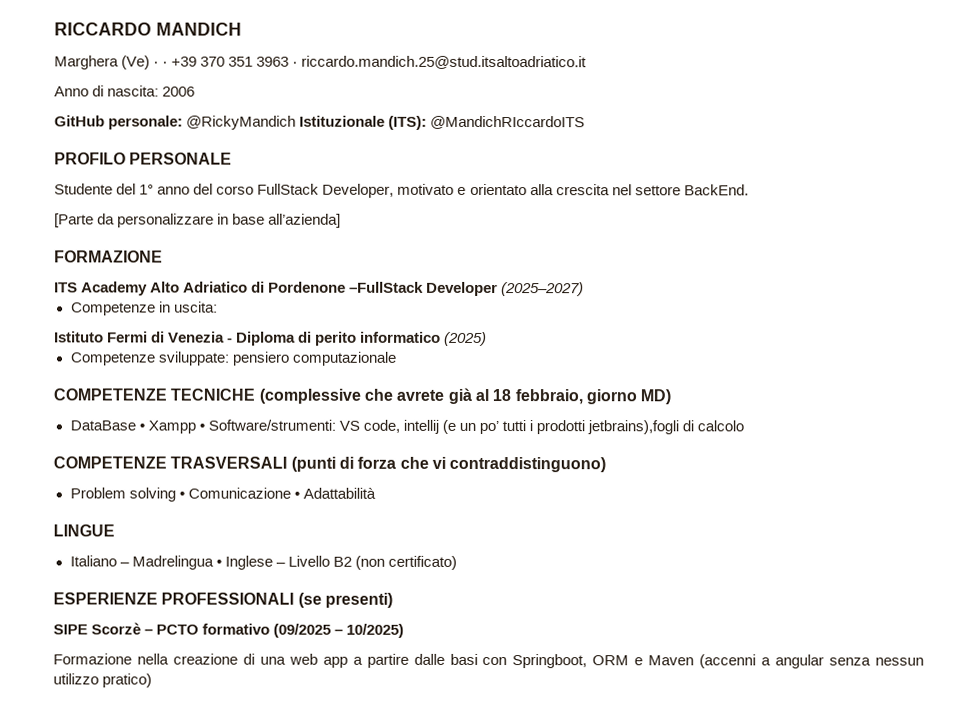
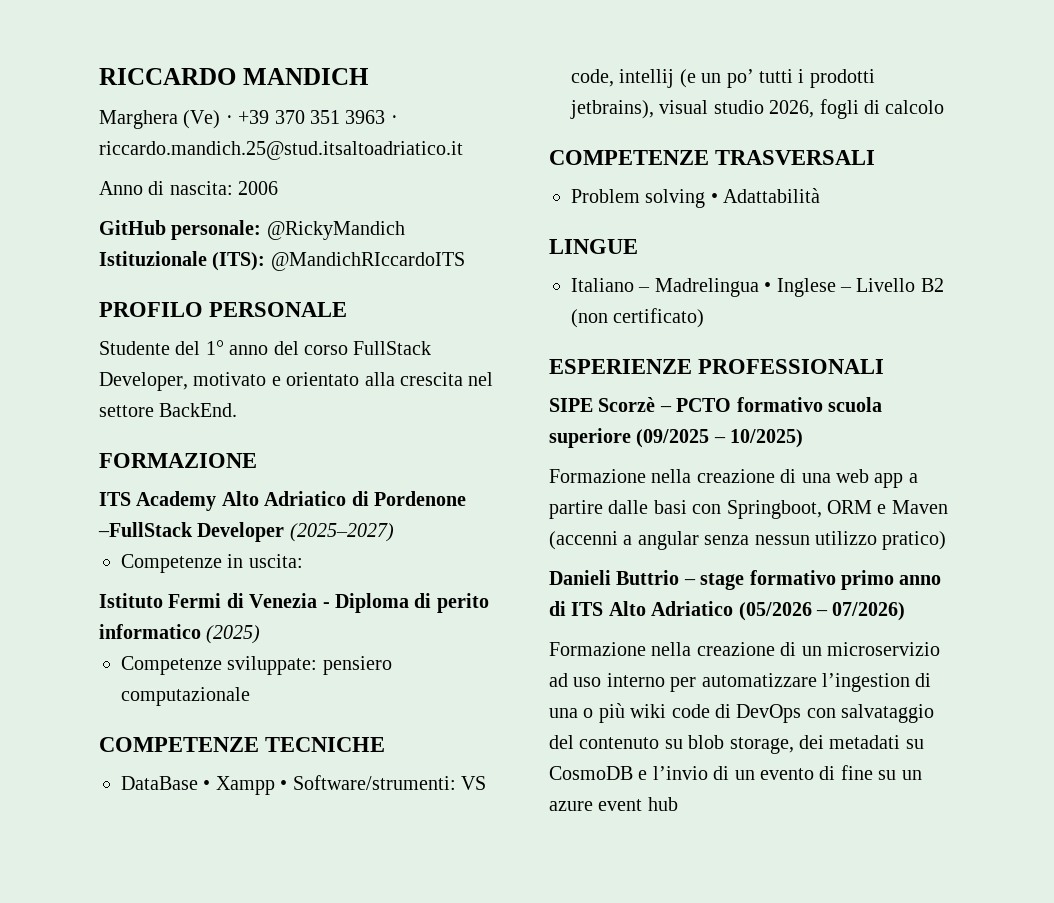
[162,61,169,67] · -> (233, 119) none
[54,213,342,228] // [Parte da personalizzare in base all’azienda] -> (238, 410) none
[258,387,672,405] (complessive che avrete già al 18 febbraio, giorno MD) -> (386, 744) none
[587,420,680,435] jetbrains),fogli -> [570,99,859,119] jetbrains), visual studio 2026, fogli
[290,456,607,473] (punti di forza che vi contraddistinguono) -> (876, 157) none
[187,487,300,499] Comunicazione • -> (718, 198) none
[297,592,393,608] (se presenti) -> (885, 366) none
(271, 629) none -> [828,397,882,412] [549,428,631,448] scuola superiore
(153, 680) none -> [549,570,942,590] [549,601,906,621] [549,642,940,656] [549,673,932,692] [549,703,935,723] [549,735,924,754] [549,765,922,780] [549,797,678,811] // Danieli Buttrio – stage formativo primo anno di ITS Alto Adriatico (05/2026 – 07/2026) // Formazione nella creazione di un microservizio ad uso interno per automatizzare l’ingestion di una o più wiki code di DevOps con salvataggio del contenuto su blob storage, dei metadati su CosmoDB e l’invio di un evento di fine su un azure event hub

